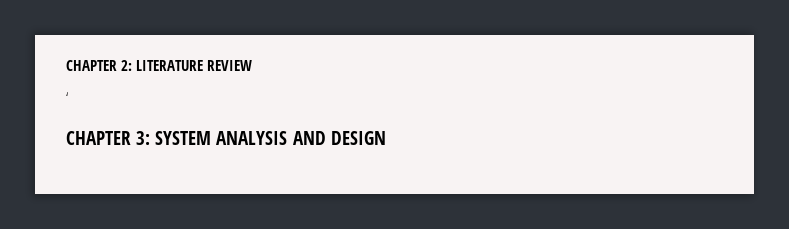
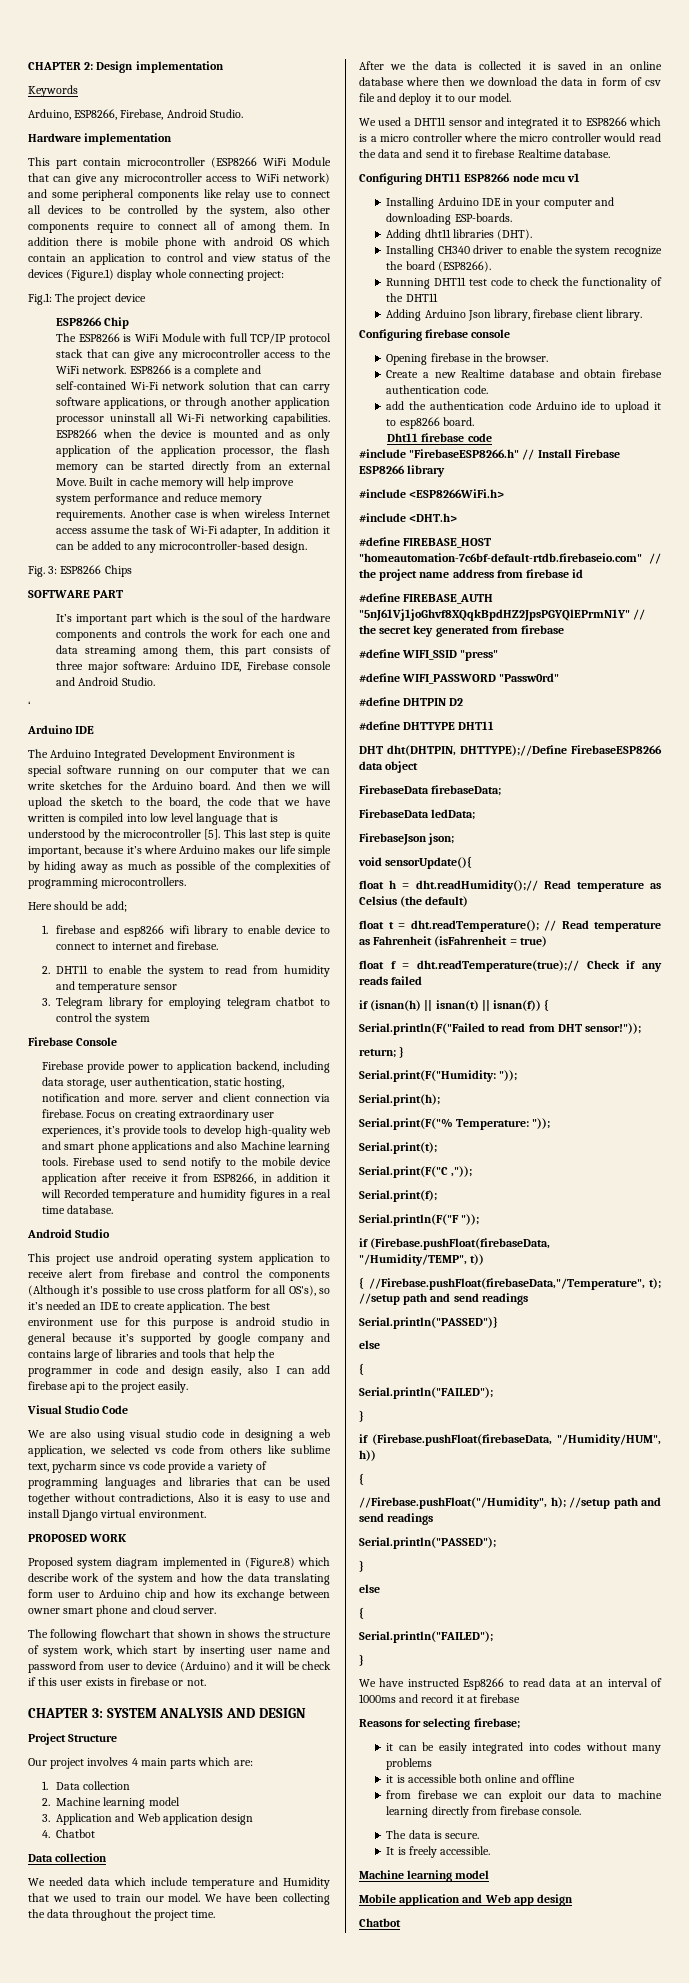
[136,60,253,71] [66,92,68,103] LITERATURE REVIEW // ‘ -> [96,61,224,73] [28,85,78,97] [28,109,243,120] [28,133,173,145] [28,157,331,169] [28,173,330,185] [28,189,330,201] [28,205,330,217] [28,221,330,233] [28,237,330,249] [28,253,331,265] [28,269,285,281] [28,293,146,305] [56,317,130,329] [56,333,331,345] [56,349,331,361] [56,365,261,377] [56,381,331,393] [56,397,330,409] [56,413,330,425] [56,429,330,441] [56,445,331,457] [56,461,331,473] [56,477,294,489] [56,493,263,505] [56,509,331,521] [56,525,330,537] [56,541,307,553] [28,565,132,577] [28,590,124,598] [56,613,331,625] [56,629,330,641] [56,645,331,657] [56,661,331,673] [56,677,155,686] [28,701,31,710] [27,725,95,734] [28,749,296,761] [28,765,330,777] [27,781,331,790] [28,797,331,809] [27,813,278,825] [28,829,331,841] [28,845,331,857] [28,861,331,873] [28,877,187,889] [28,901,127,912] [42,925,330,937] [56,941,219,950] [42,965,330,977] [56,981,177,993] [42,997,330,1009] [56,1013,150,1025] [28,1037,118,1046] [42,1061,330,1073] [42,1077,285,1089] [42,1093,331,1102] [42,1109,275,1121] [42,1125,330,1137] [42,1141,330,1153] [42,1157,332,1169] [42,1173,330,1185] [41,1189,331,1201] [42,1205,114,1214] [27,1229,111,1238] [28,1253,330,1265] [28,1269,330,1281] [28,1285,330,1297] [28,1301,270,1313] [28,1317,330,1329] [28,1333,330,1345] [28,1349,275,1361] [28,1365,330,1377] [28,1381,189,1393] [27,1405,129,1414] [28,1429,330,1441] [28,1445,331,1457] [28,1461,267,1473] [28,1477,330,1489] [28,1493,330,1505] [28,1509,206,1521] [28,1534,128,1542] [28,1557,330,1569] [28,1573,330,1585] [28,1589,330,1601] [28,1605,217,1617] [28,1629,331,1641] [28,1645,330,1657] [28,1661,331,1673] [28,1677,206,1686] Design implementation // Keywords // Arduino, ESP8266, Firebase, Android Studio. // Hardware implementation // This part contain microcontroller (ESP8266 WiFi Module that can give any microcontroller access to WiFi network) and some peripheral components like relay use to connect all devices to be controlled by the system, also other components require to connect all of among them. In addition there is mobile phone with android OS which contain an application to control and view status of the devices (Figure.1) display whole connecting project: // Fig.1: The project device // ESP8266 Chip // The ESP8266 is WiFi Module with full TCP/IP protocol stack that can give any microcontroller access to the WiFi network. ESP8266 is a complete and self-contained Wi-Fi network solution that can carry software applications, or through another application processor uninstall all Wi-Fi networking capabilities. ESP8266 when the device is mounted and as only application of the application processor, the flash memory can be started directly from an external Move. Built in cache memory will help improve system performance and reduce memory requirements. Another case is when wireless Internet access assume the task of Wi-Fi adapter, In addition it can be added to any microcontroller-based design. // Fig. 3: ESP8266 Chips // SOFTWARE PART // It’s important part which is the soul of the hardware components and controls the work for each one and data streaming among them, this part consists of three major software: Arduino IDE, Firebase console and Android Studio. // ‘ // Arduino IDE // The Arduino Integrated Development Environment is special software running on our computer that we can write sketches for the Arduino board. And then we will upload the sketch to the board, the code that we have written is compiled into low level language that is understood by the microcontroller [5]. This last step is quite important, because it’s where Arduino makes our life simple by hiding away as much as possible of the complexities of programming microcontrollers. // Here should be add; // 1. firebase and esp8266 wifi library to enable device to connect to internet and firebase. // 2. DHT11 to enable the system to read from humidity and temperature sensor // 3. Telegram library for employing telegram chatbot to control the system // Firebase Console // Firebase provide power to application backend, including data storage, user authentication, static hosting, notification and more. server and client connection via firebase. Focus on creating extraordinary user experiences, it’s provide tools to develop high-quality web and smart phone applications and also Machine learning tools. Firebase used to send notify to the mobile device application after receive it from ESP8266, in addition it will Recorded temperature and humidity figures in a real time database. // Android Studio // This project use android operating system application to receive alert from firebase and control the components (Although it's possible to use cross platform for all OS's), so it’s needed an IDE to create application. The best environment use for this purpose is android studio in general because it’s supported by google company and contains large of libraries and tools that help the programmer in code and design easily, also I can add firebase api to the project easily. // Visual Studio Code // We are also using visual studio code in designing a web application, we selected vs code from others like sublime text, pycharm since vs code provide a variety of programming languages and libraries that can be used together without contradictions, Also it is easy to use and install Django virtual environment. // PROPOSED WORK // Proposed system diagram implemented in (Figure.8) which describe work of the system and how the data translating form user to Arduino chip and how its exchange between owner smart phone and cloud server. // The following flowchart that shown in shows the structure of system work, which start by inserting user name and password from user to device (Arduino) and it will be check if this user exists in firebase or not.
(386, 138) none -> [28,1733,118,1745] [28,1757,253,1769] [42,1781,131,1790] [42,1797,180,1809] [42,1813,254,1825] [42,1829,96,1838] [28,1853,108,1862] [28,1877,330,1889] [28,1893,330,1905] [28,1909,216,1921] [359,61,662,70] [359,77,661,86] [359,93,512,105] [359,117,661,129] [359,133,661,142] [359,149,610,158] [359,173,581,185] [386,197,614,209] [386,213,512,225] [386,229,533,241] [386,245,662,257] [386,261,491,272] [386,277,662,289] [386,293,438,302] [386,309,642,321] [359,329,511,341] [386,353,549,365] [386,369,662,378] [386,385,488,394] [386,401,661,413] [386,417,474,429] [387,433,492,442] [359,449,620,460] [359,465,446,477] [359,489,505,498] [359,513,458,522] [359,537,492,548] [359,553,661,564] [359,569,584,581] [359,593,494,604] [359,609,646,621] [359,625,565,637] [359,649,499,661] [359,673,560,684] [359,697,464,706] [359,721,495,730] [359,745,662,756] [359,761,419,773] [359,785,502,796] [359,809,476,820] [359,833,455,845] [358,856,473,869] [359,880,661,892] [359,896,469,907] [359,920,661,932] [359,936,547,947] [359,960,662,972] [359,976,423,985] [359,999,550,1011] [359,1023,642,1035] [359,1046,405,1058] [359,1070,518,1082] [359,1094,440,1106] [359,1118,551,1130] [359,1142,437,1154] [359,1166,473,1178] [359,1190,437,1202] [359,1214,480,1226] [359,1238,551,1250] [359,1254,485,1266] [359,1277,661,1290] [359,1293,528,1305] [359,1316,498,1329] [359,1340,380,1349] [359,1363,364,1375] [359,1387,493,1399] [359,1410,364,1422] [359,1434,661,1446] [359,1450,376,1461] [359,1473,364,1485] [359,1497,661,1509] [359,1513,434,1525] [359,1537,496,1549] [359,1560,364,1572] [359,1584,380,1593] [359,1607,364,1619] [359,1631,493,1643] [359,1654,364,1666] [359,1678,662,1690] [359,1694,521,1703] [359,1718,520,1730] [386,1742,661,1754] [386,1758,433,1770] [386,1774,575,1783] [386,1790,662,1802] [386,1806,582,1818] [386,1830,480,1839] [386,1846,491,1858] [359,1870,490,1882] [359,1894,574,1906] [359,1918,401,1927] // Project Structure // Our project involves 4 main parts which are: // 1. Data collection // 2. Machine learning model // 3. Application and Web application design // 4. Chatbot // Data collection // We needed data which include temperature and Humidity that we used to train our model. We have been collecting the data throughout the project time. // After we the data is collected it is saved in an online database where then we download the data in form of csv file and deploy it to our model. // We used a DHT11 sensor and integrated it to ESP8266 which is a micro controller where the micro controller would read the data and send it to firebase Realtime database. // Configuring DHT11 ESP8266 node mcu v1 // Installing Arduino IDE in your computer and downloading ESP-boards. // Adding dht11 libraries (DHT). // Installing CH340 driver to enable the system recognize the board (ESP8266). // Running DHT11 test code to check the functionality of the DHT11 // Adding Arduino Json library, firebase client library. // Configuring firebase console // Opening firebase in the browser. // Create a new Realtime database and obtain firebase authentication code. // add the authentication code Arduino ide to upload it to esp8266 board. // Dht11 firebase code // #include "FirebaseESP8266.h" // Install Firebase ESP8266 library // #include <ESP8266WiFi.h> // #include <DHT.h> // #define FIREBASE_HOST "homeautomation-7c6bf-default-rtdb.firebaseio.com" // the project name address from firebase id // #define FIREBASE_AUTH "5nJ61Vj1joGhvf8XQqkBpdHZ2JpsPGYQlEPrmN1Y" // the secret key generated from firebase // #define WIFI_SSID "press" // #define WIFI_PASSWORD "Passw0rd" // #define DHTPIN D2 // #define DHTTYPE DHT11 // DHT dht(DHTPIN, DHTTYPE);//Define FirebaseESP8266 data object // FirebaseData firebaseData; // FirebaseData ledData; // FirebaseJson json; // void sensorUpdate(){ // float h = dht.readHumidity();// Read temperature as Celsius (the default) // float t = dht.readTemperature(); // Read temperature as Fahrenheit (isFahrenheit = true) // float f = dht.readTemperature(true);// Check if any reads failed // if (isnan(h) || isnan(t) || isnan(f)) { // Serial.println(F("Failed to read from DHT sensor!")); // return; } // Serial.print(F("Humidity: ")); // Serial.print(h); // Serial.print(F("% Temperature: ")); // Serial.print(t); // Serial.print(F("C ,")); // Serial.print(f); // Serial.println(F("F ")); // if (Firebase.pushFloat(firebaseData, "/Humidity/TEMP", t)) // { //Firebase.pushFloat(firebaseData,"/Temperature", t); //setup path and send readings // Serial.println("PASSED")} // else // { // Serial.println("FAILED"); // } // if (Firebase.pushFloat(firebaseData, "/Humidity/HUM", h)) // { // //Firebase.pushFloat("/Humidity", h); //setup path and send readings // Serial.println("PASSED"); // } // else // { // Serial.println("FAILED"); // } // We have instructed Esp8266 to read data at an interval of 1000ms and record it at firebase // Reasons for selecting firebase; // it can be easily integrated into codes without many problems // it is accessible both online and offline // from firebase we can exploit our data to machine learning directly from firebase console. // The data is secure. // It is freely accessible. // Machine learning model // Mobile application and Web app design // Chatbot

